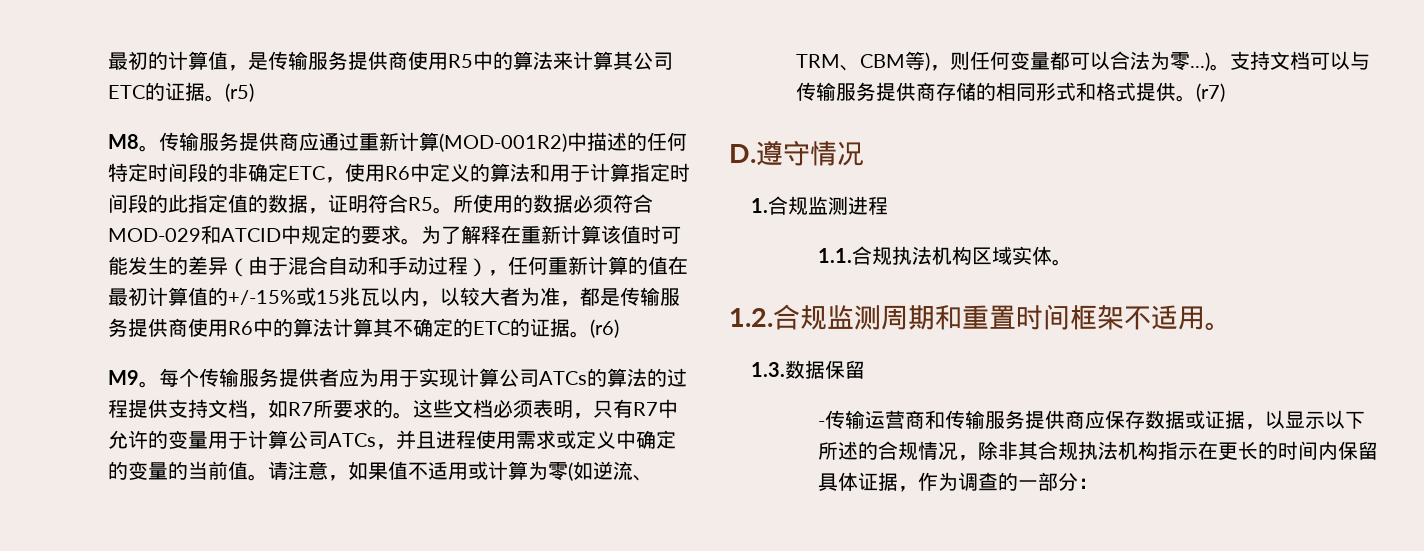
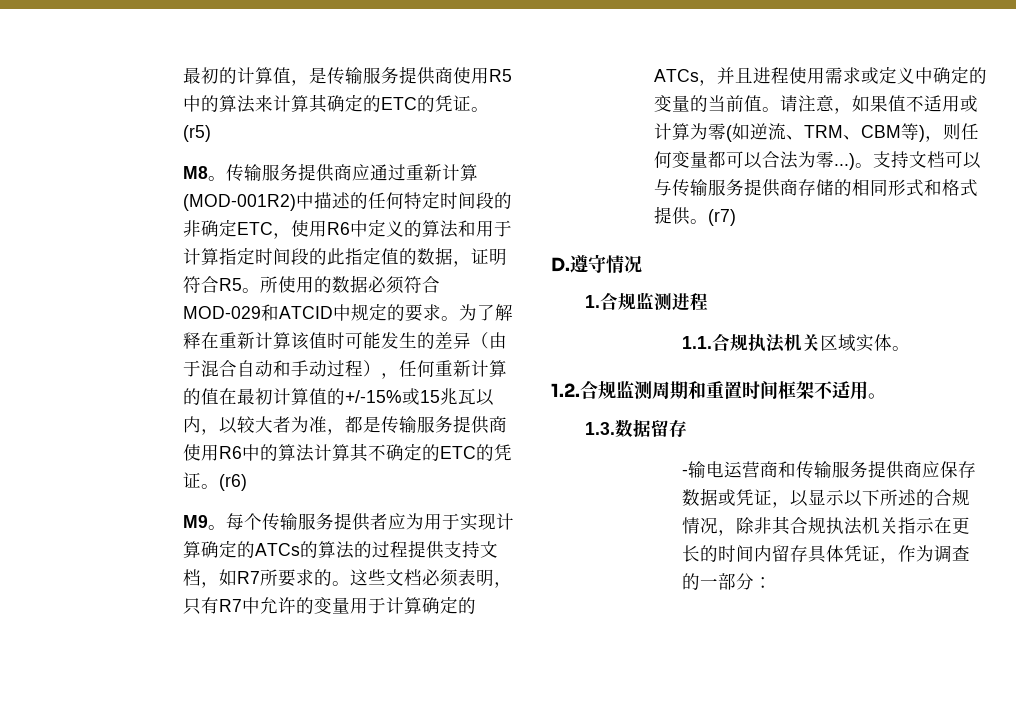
[632,52,673,70] [107,82,205,101] 公司ETC的证据 -> [326,94,471,112] 确定的ETC的凭证
[529,318,570,337] 证据 -> [493,444,512,461] [182,472,201,488] 凭证
[498,369,539,387] 公司 -> [200,540,255,558] 确定的
[287,431,328,449] 公司 -> [421,596,476,614] 确定的
[951,246,972,265] 构 -> [801,334,820,352] 关
[825,360,866,379] 保留 -> [651,420,688,437] 留存
[824,410,865,429] 传输 -> [687,461,724,478] 输电
[1204,410,1245,429] 证据 -> [735,489,772,506] 凭证
[1137,441,1158,460] 构 -> [879,517,898,534] 关
[1337,441,1378,460] [817,472,898,491] 保留具体证据 -> [771,545,880,563] 留存具体凭证

